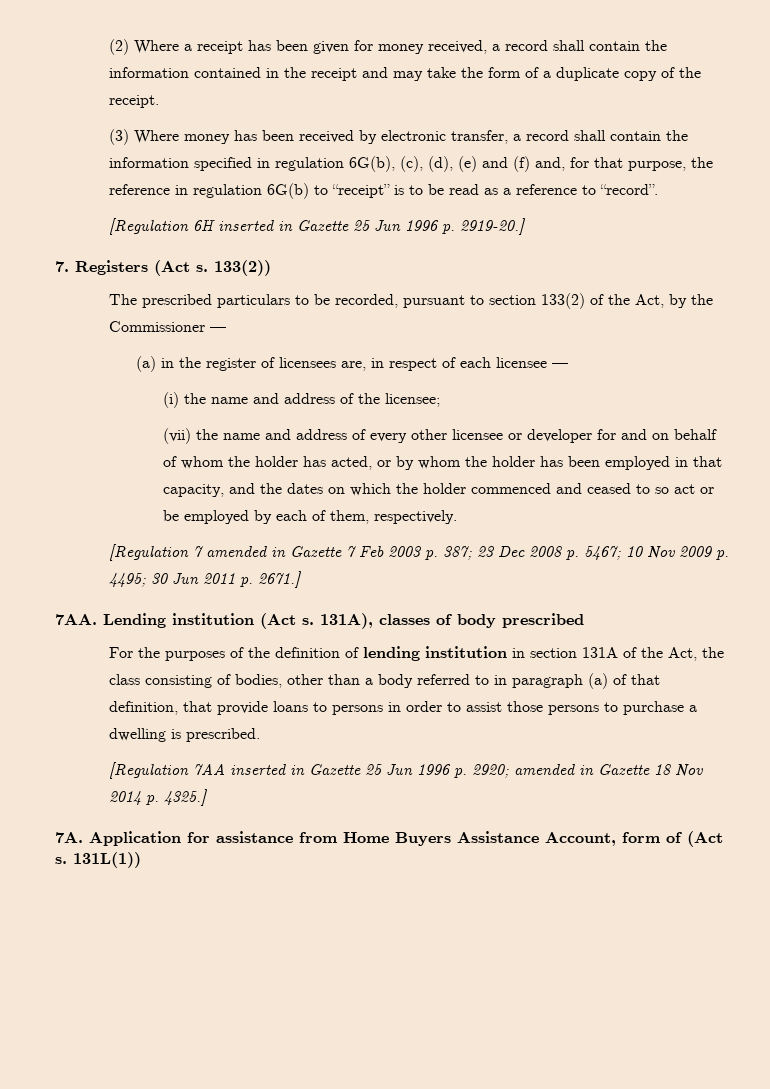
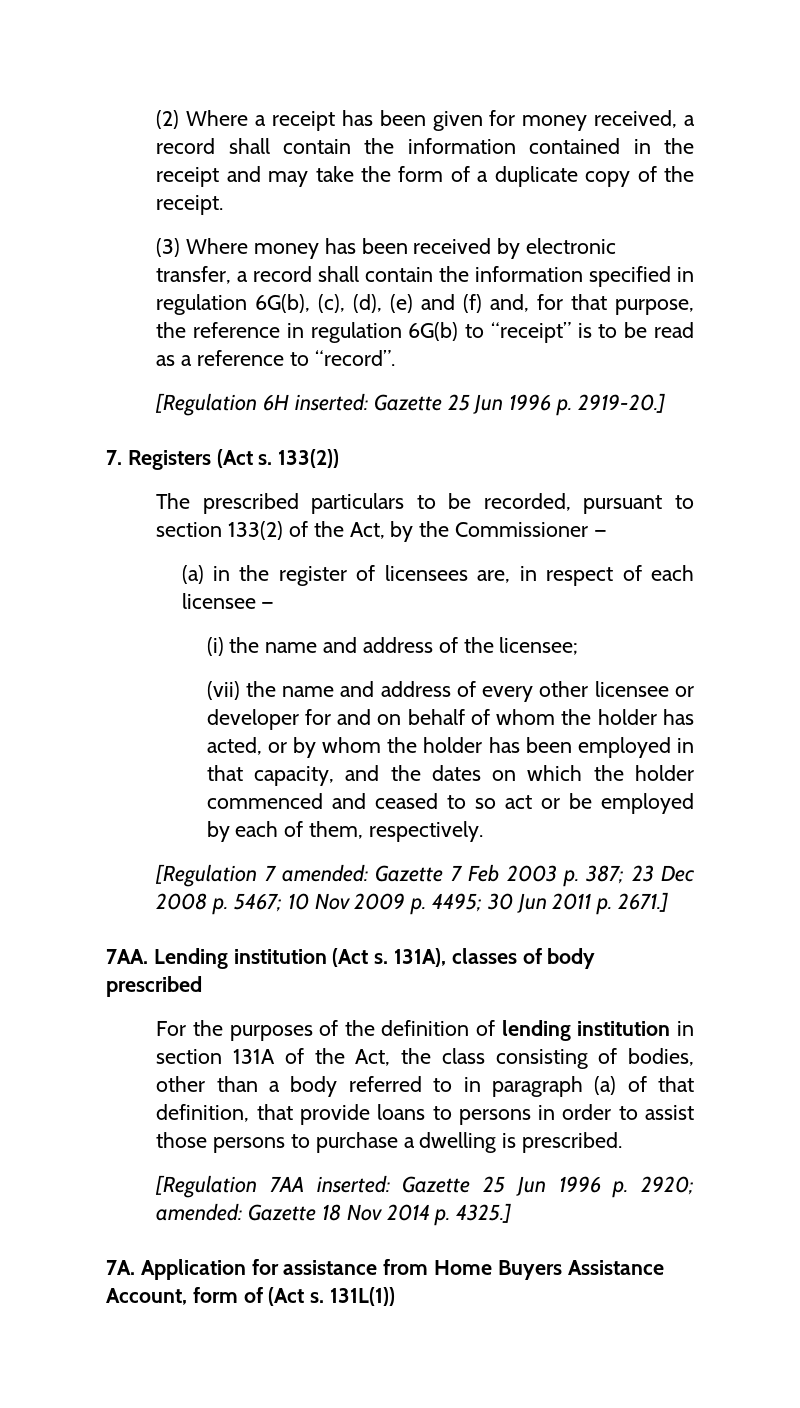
[217,220,293,231] inserted in -> [294,393,368,411] inserted:
[205,546,286,557] amended in -> [282,864,369,882] amended:
[229,764,305,775] inserted in -> [316,1175,390,1193] inserted:
[513,764,594,775] amended in -> [156,1203,243,1221] amended:

